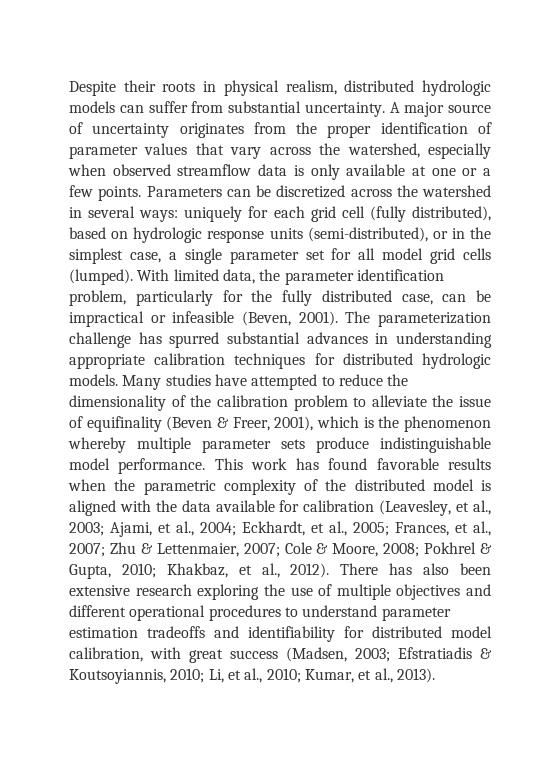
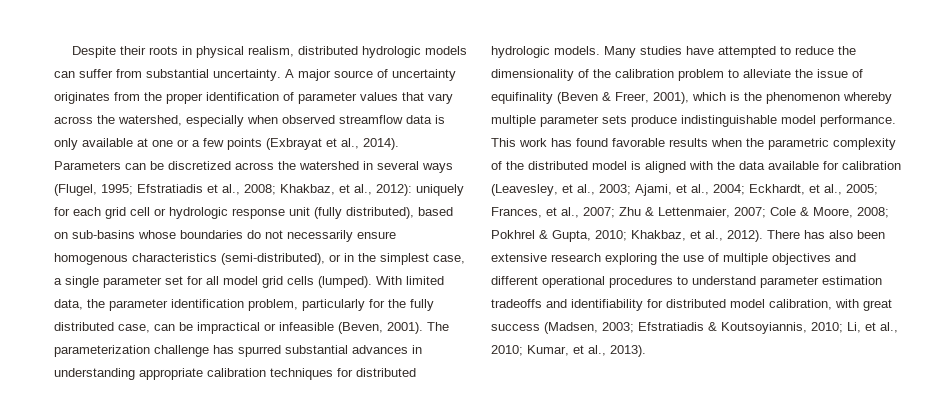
[98,186,142,201] points. -> [227,138,399,150] points (Exbrayat et al., 2014).
[139,210,179,222] ways: -> [422,163,453,173] [54,184,412,196] ways (Flugel, 1995; Efstratiadis et al., 2008; Khakbaz, et al., 2012):
[369,206,491,222] [69,227,303,243] (fully distributed), based on hydrologic response units -> [154,207,453,219] [54,230,396,242] [54,253,217,265] or hydrologic response unit (fully distributed), based on sub-basins whose boundaries do not necessarily ensure homogenous characteristics

